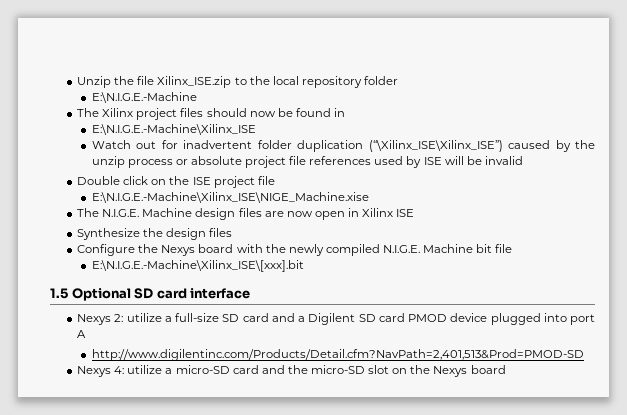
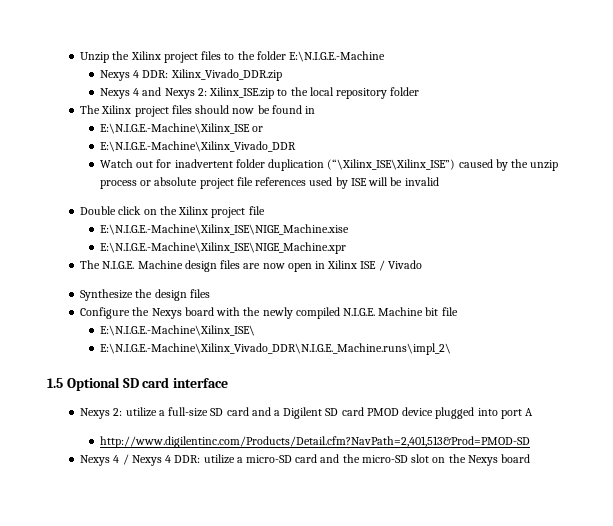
[137,76,155,85] file -> [130,51,385,63] [99,69,282,81] [99,87,207,99] Xilinx project files to the folder E:\N.I.G.E.-Machine // Nexys 4 DDR: Xilinx_Vivado_DDR.zip // Nexys 4 and Nexys 2:
[91,92,197,103] // E:\N.I.G.E.-Machine -> (420, 91) none
(256, 129) none -> [252,126,264,132] [99,141,296,152] or // E:\N.I.G.E.-Machine\Xilinx_Vivado_DDR
[192,177,211,185] ISE -> [178,206,209,215] Xilinx
(369, 197) none -> [99,242,346,254] // E:\N.I.G.E.-Machine\Xilinx_ISE\NIGE_Machine.xpr
(415, 213) none -> [378,260,422,271] / Vivado
[91,260,304,272] E:\N.I.G.E.-Machine\Xilinx_ISE\[xxx].bit -> [99,325,255,336] [99,343,451,355] E:\N.I.G.E.-Machine\Xilinx_ISE\ // E:\N.I.G.E.-Machine\Xilinx_Vivado_DDR\N.I.G.E._Machine.runs\impl_2\
[114,366,125,374] 4: -> [113,454,201,466] 4 / Nexys 4 DDR:

